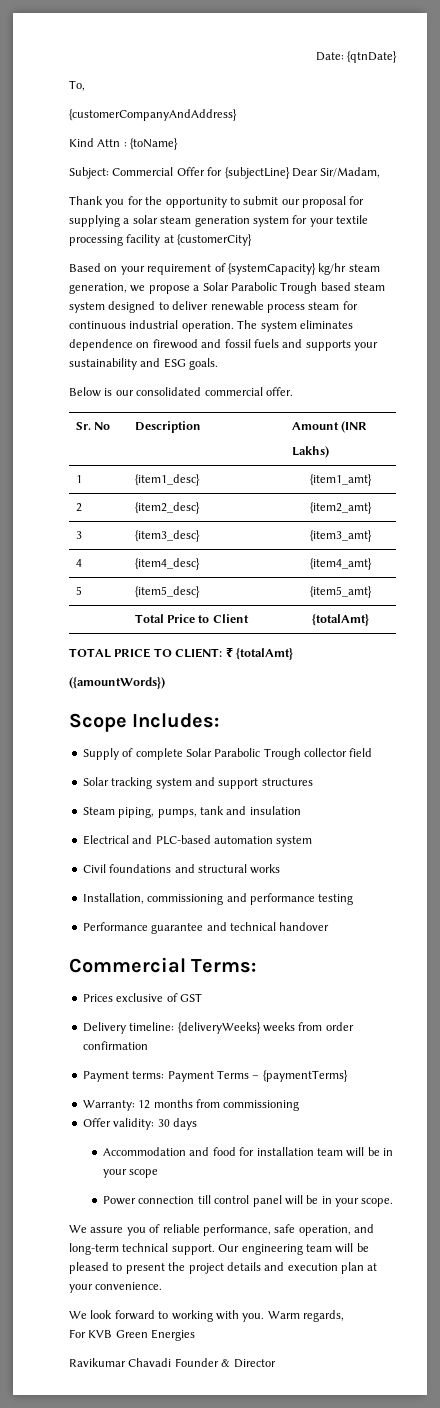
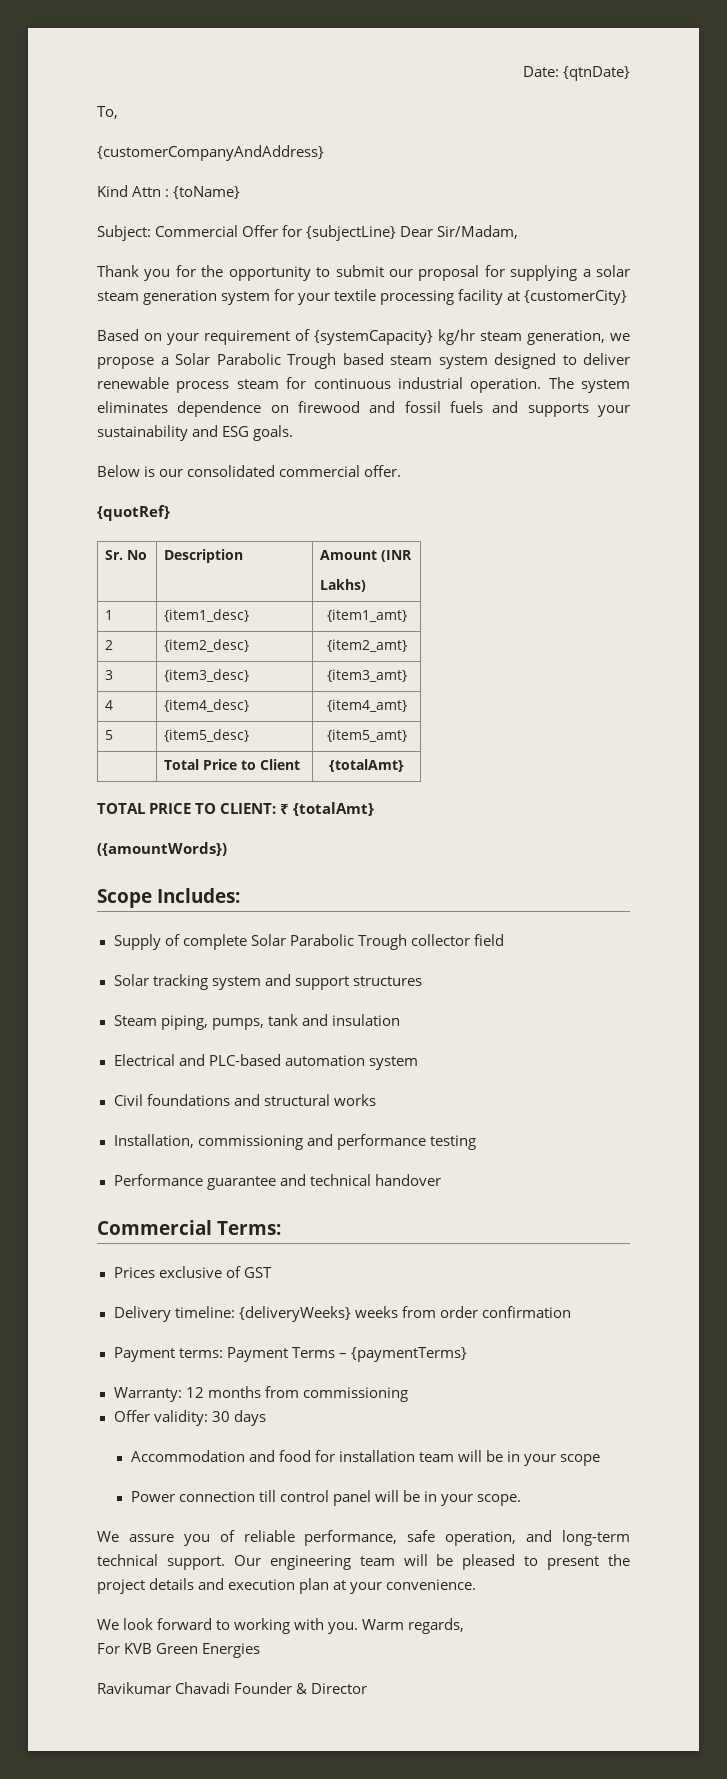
(293, 391) none -> [97,505,170,521] // {quotRef}

